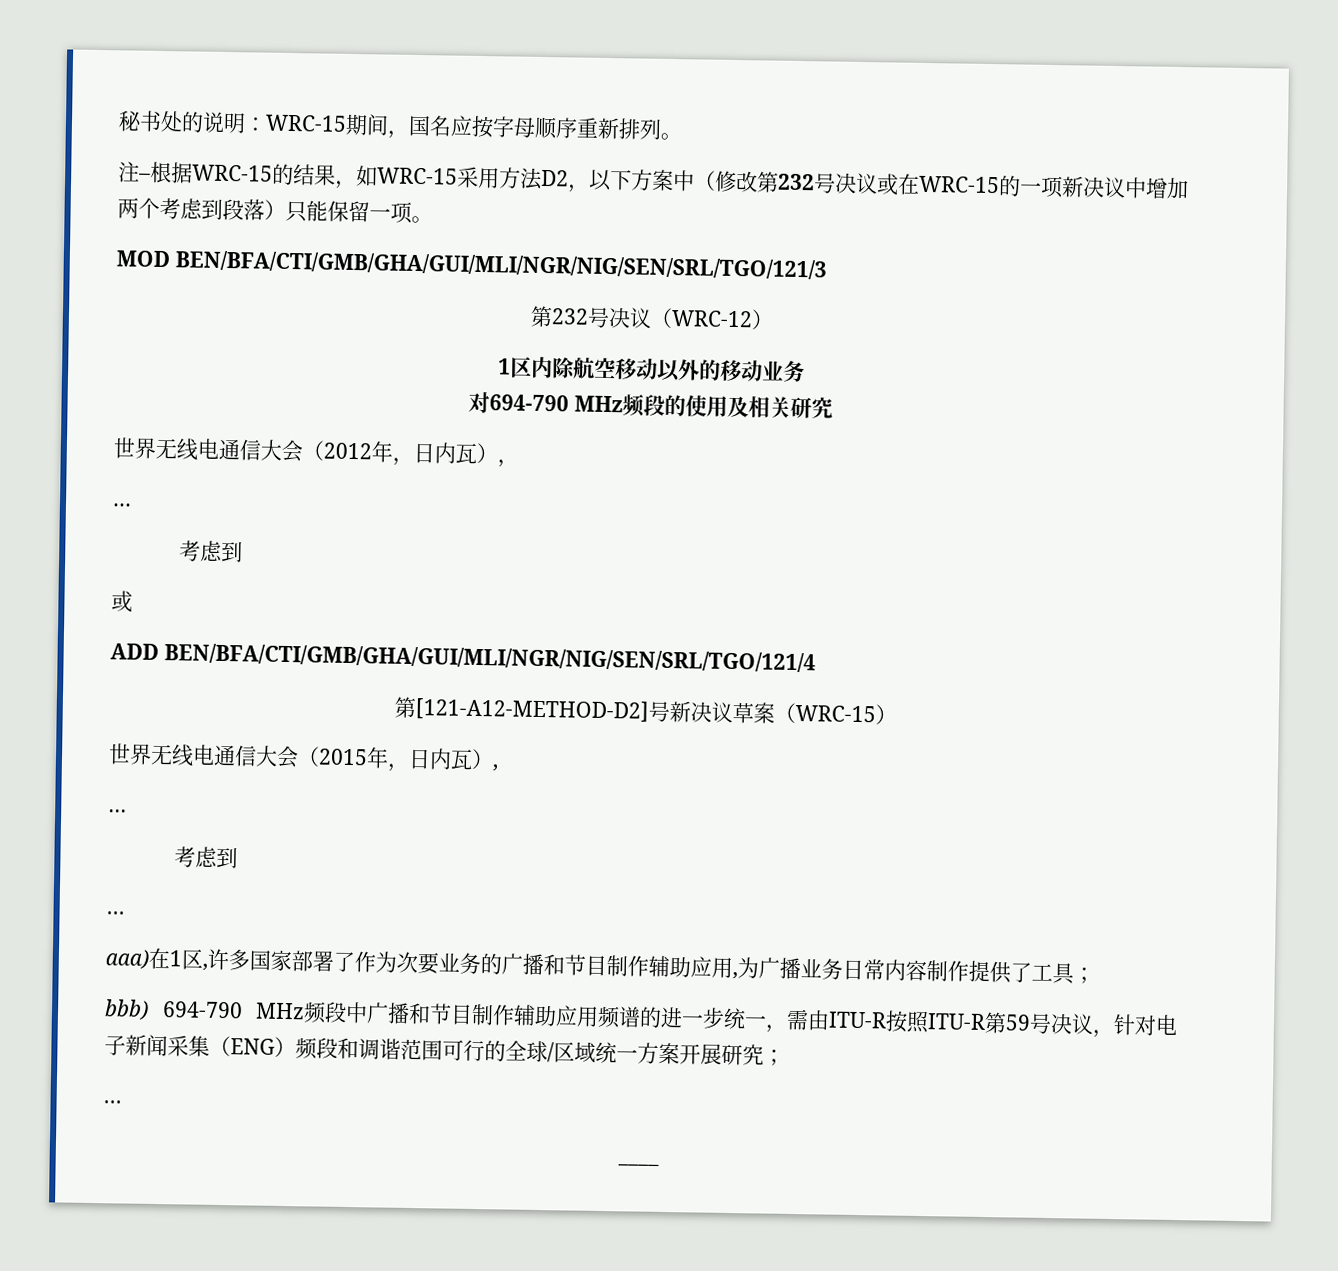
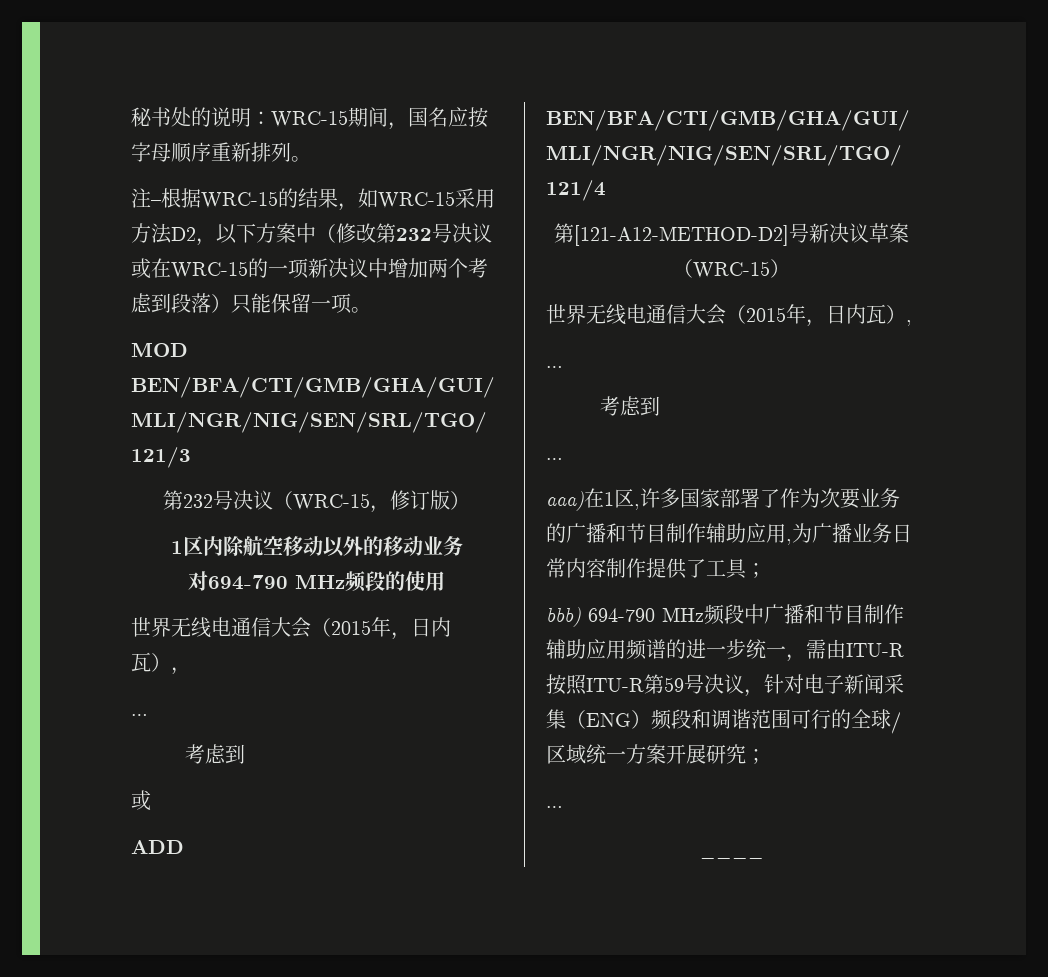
[671,310,753,328] WRC-12 -> [293,490,450,513] WRC-15，修订版
[726,395,833,419] [113,437,372,463] 及相关研究 // 世界无线电通信大会（2012 -> [131,617,371,638] // 世界无线电通信大会（2015

